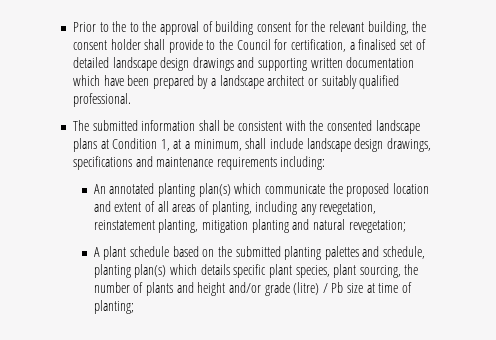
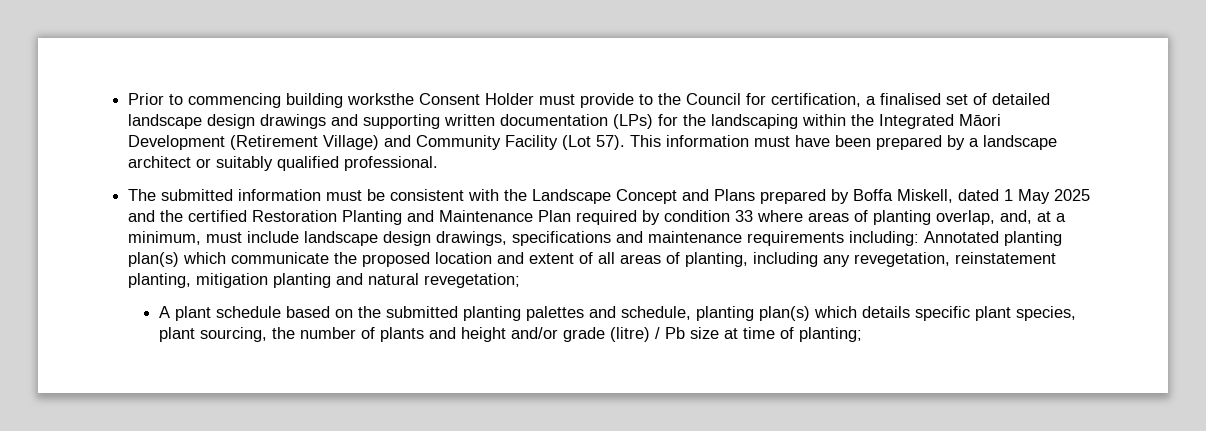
[112,21,427,35] [72,39,166,50] the to the approval of building consent for the relevant building, the consent holder shall -> [188,93,576,108] commencing building worksthe Consent Holder must
[72,75,100,86] which -> [613,114,1002,129] [128,135,791,150] (LPs) for the landscaping within the Integrated Māori Development (Retirement Village) and Community Facility (Lot 57). This information must
[198,120,220,131] shall -> [326,190,363,201] must
[327,120,420,134] [72,138,170,152] consented landscape plans at Condition 1, -> [532,189,1091,204] [128,210,1033,225] Landscape Concept and Plans prepared by Boffa Miskell, dated 1 May 2025 and the certified Restoration Planting and Maintenance Plan required by condition 33 where areas of planting overlap, and,
[245,138,267,149] shall -> [206,232,243,243] must
[93,183,155,194] // An annotated -> [924,231,1000,243] Annotated

